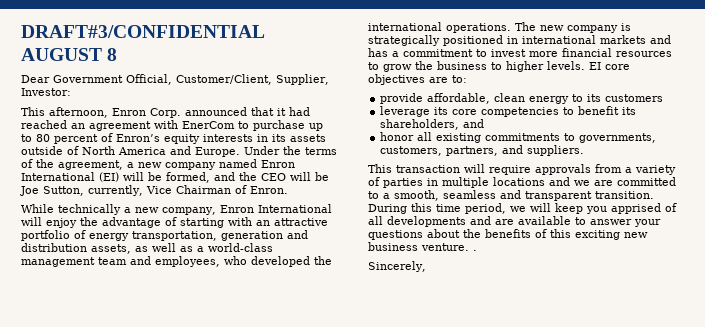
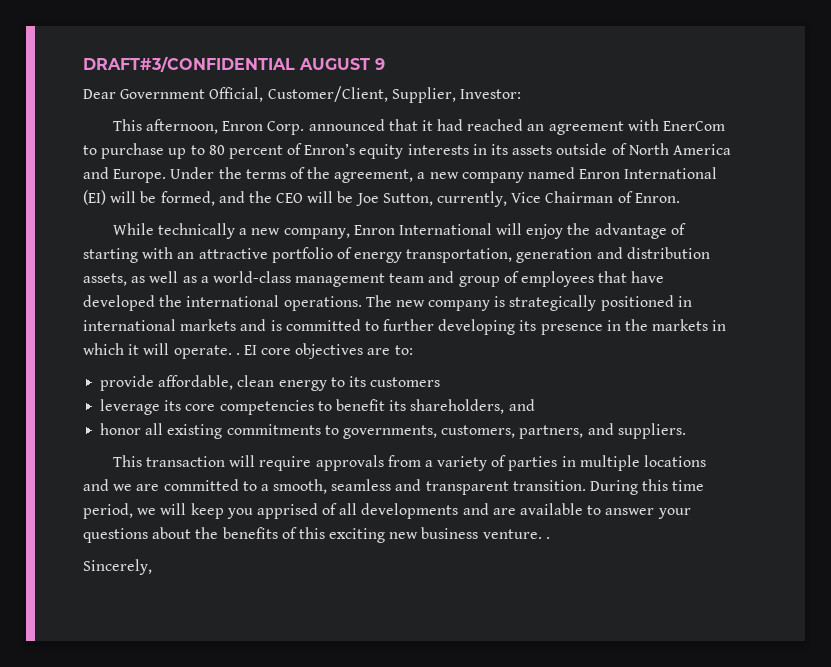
[107,48,118,61] 8 -> [375,58,385,70] 9
[155,256,247,267] employees, who -> [458,271,665,287] group of employees that have
[368,48,672,57] [368,61,585,72] has a commitment to invest more financial resources to grow the business to higher levels. -> [270,319,727,335] [83,343,240,359] is committed to further developing its presence in the markets in which it will operate. .

